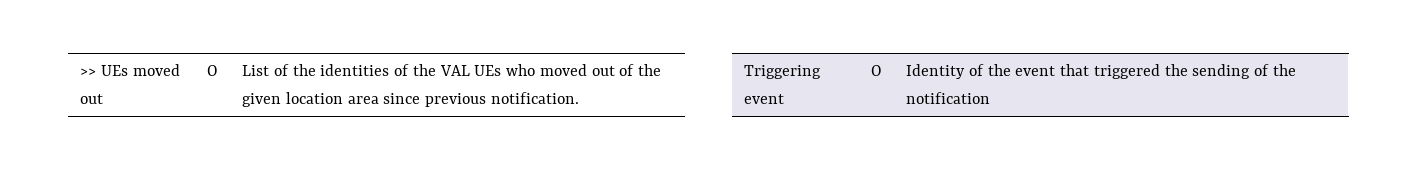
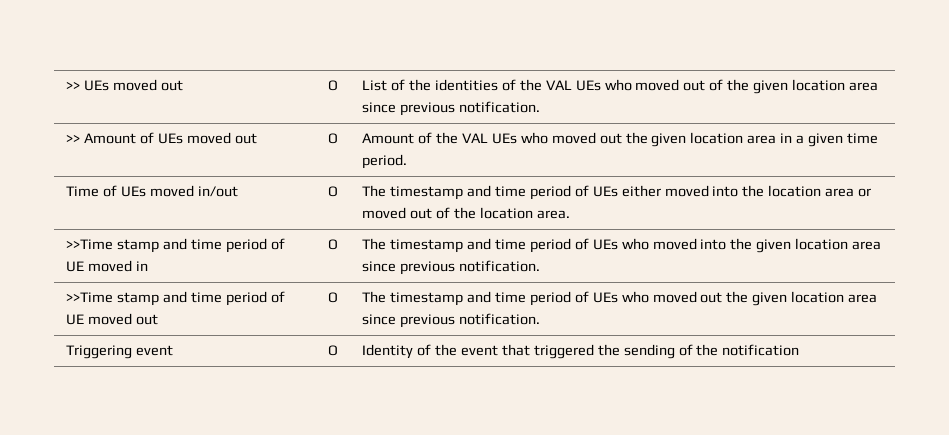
(579, 98) none -> [66,132,257,144] [328,133,338,144] [362,132,878,147] [362,154,408,169] [66,185,238,197] [328,186,338,197] [362,185,872,200] [362,207,570,219] [66,238,285,253] [66,260,149,272] [328,239,338,250] [362,238,882,253] [362,260,541,275] [66,291,285,306] [66,313,159,325] [328,292,338,303] [362,291,878,306] [362,313,541,328] // >> Amount of UEs moved out | O | Amount of the VAL UEs who moved out the given location area in a given time period. // Time of UEs moved in/out | O | The timestamp and time period of UEs either moved into the location area or moved out of the location area. // >>Time stamp and time period of UE moved in | O | The timestamp and time period of UEs who moved into the given location area since previous notification. // >>Time stamp and time period of UE moved out | O | The timestamp and time period of UEs who moved out the given location area since previous notification.

